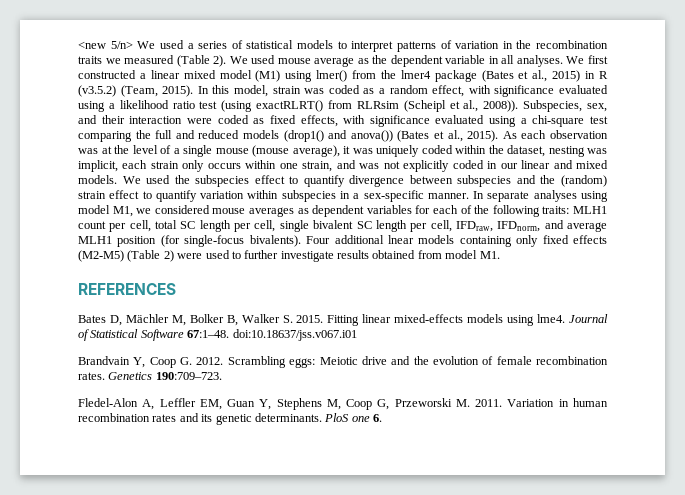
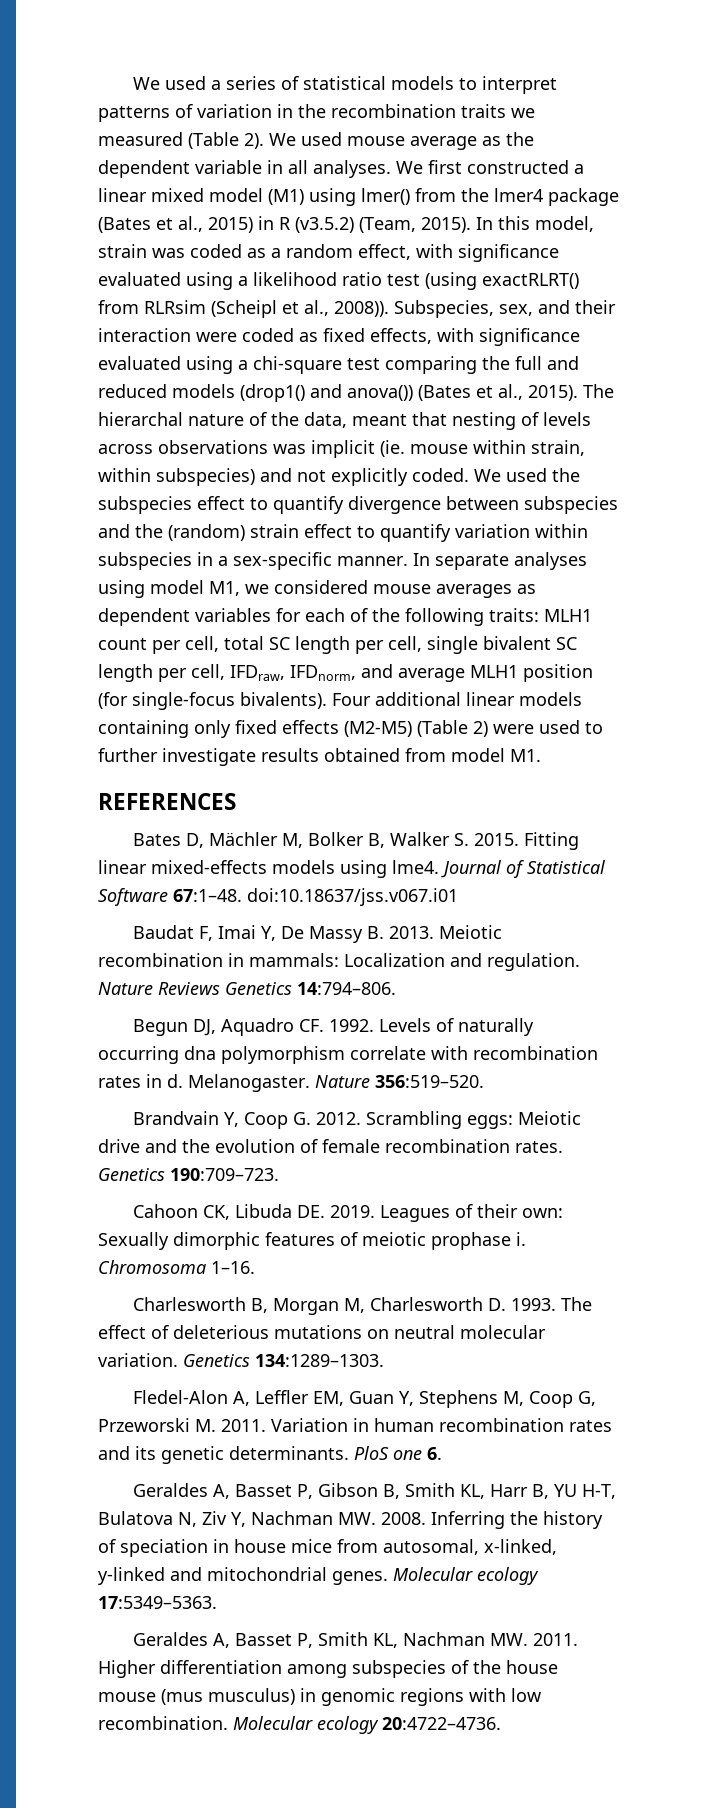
[78,41,133,49] <new 5/n> -> (133, 83) none
[502,130,609,139] [78,145,607,157] [78,160,609,172] [78,175,117,184] As each observation was at the level of a single mouse (mouse average), it was uniquely coded within the dataset, nesting was implicit, each strain only occurs within one strain, and was not explicitly coded in our linear and mixed models. -> [583,384,614,398] [98,412,591,430] [98,440,585,458] [98,468,469,486] The hierarchal nature of the data, meant that nesting of levels across observations was implicit (ie. mouse within strain, within subspecies) and not explicitly coded.
[387,235,414,244] lnear -> [466,692,515,706] linear
(357, 335) none -> [133,925,503,943] [98,953,580,971] [98,982,396,995] [133,1018,535,1036] [98,1046,598,1064] [98,1074,484,1092] // Baudat F, Imai Y, De Massy B. 2013. Meiotic recombination in mammals: Localization and regulation. Nature Reviews Genetics 14:794–806. // Begun DJ, Aquadro CF. 1992. Levels of naturally occurring dna polymorphism correlate with recombination rates in d. Melanogaster. Nature 356:519–520.
(222, 376) none -> [133,1204,564,1222] [98,1232,526,1250] [98,1260,255,1274] [133,1297,593,1315] [98,1325,546,1339] [98,1353,384,1367] // Cahoon CK, Libuda DE. 2019. Leagues of their own: Sexually dimorphic features of meiotic prophase i. Chromosoma 1–16. // Charlesworth B, Morgan M, Charlesworth D. 1993. The effect of deleterious mutations on neutral molecular variation. Genetics 134:1289–1303.
(382, 418) none -> [133,1483,617,1499] [98,1511,603,1529] [98,1539,557,1557] [98,1567,539,1585] [98,1596,217,1609] [133,1632,579,1648] [98,1660,558,1678] [98,1688,541,1706] [98,1716,501,1734] // Geraldes A, Basset P, Gibson B, Smith KL, Harr B, YU H-T, Bulatova N, Ziv Y, Nachman MW. 2008. Inferring the history of speciation in house mice from autosomal, x-linked, y-linked and mitochondrial genes. Molecular ecology 17:5349–5363. // Geraldes A, Basset P, Smith KL, Nachman MW. 2011. Higher differentiation among subspecies of the house mouse (mus musculus) in genomic regions with low recombination. Molecular ecology 20:4722–4736.

